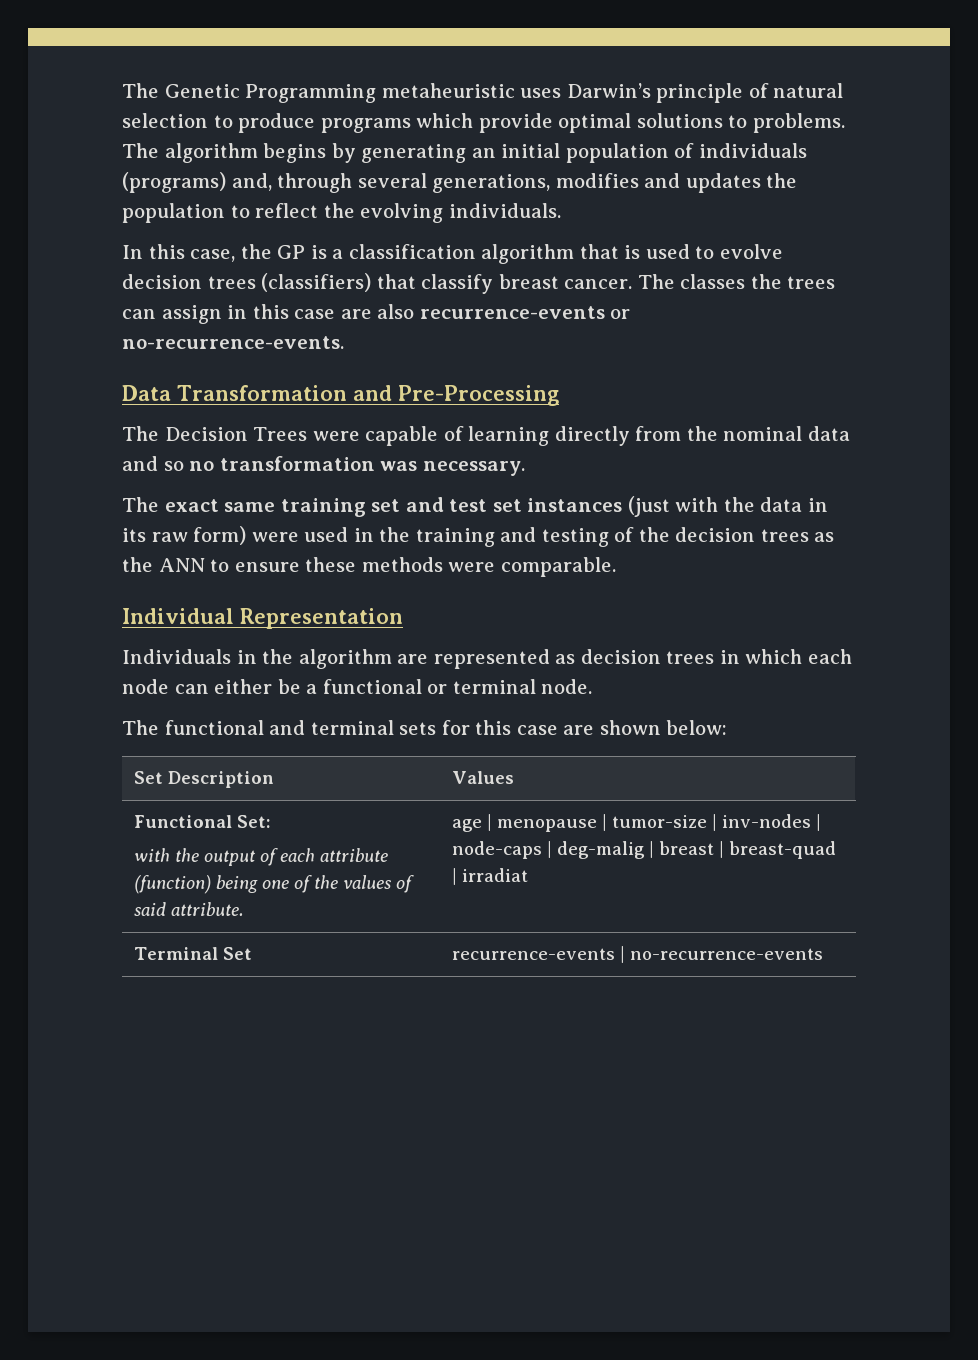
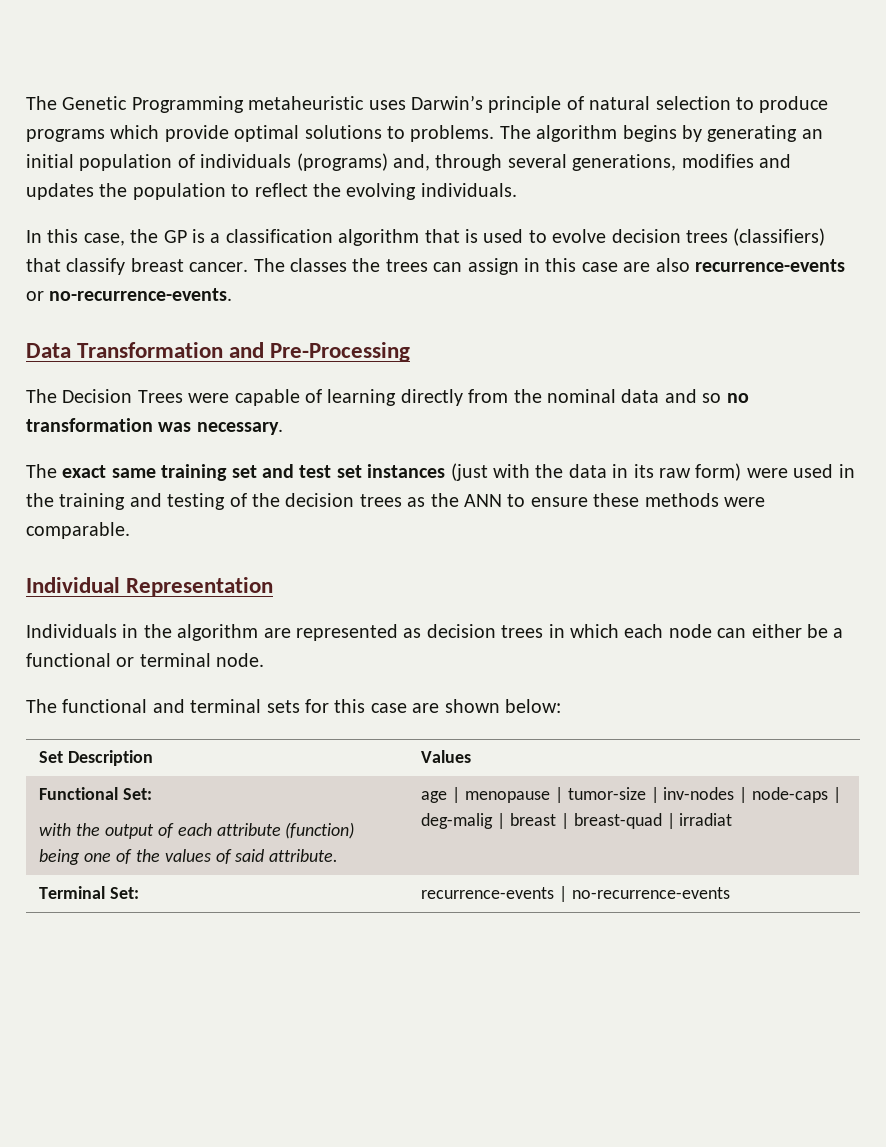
[223,947,253,960] Set -> [110,887,140,899] Set:

